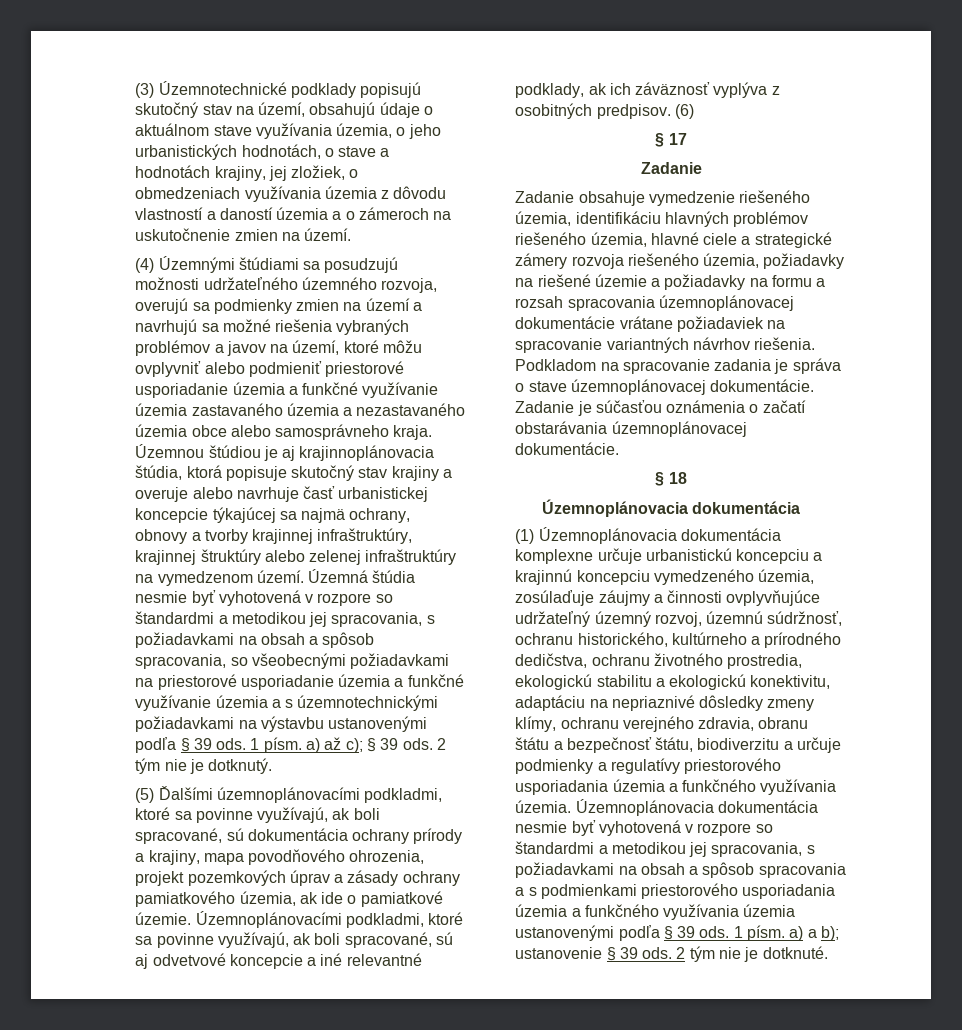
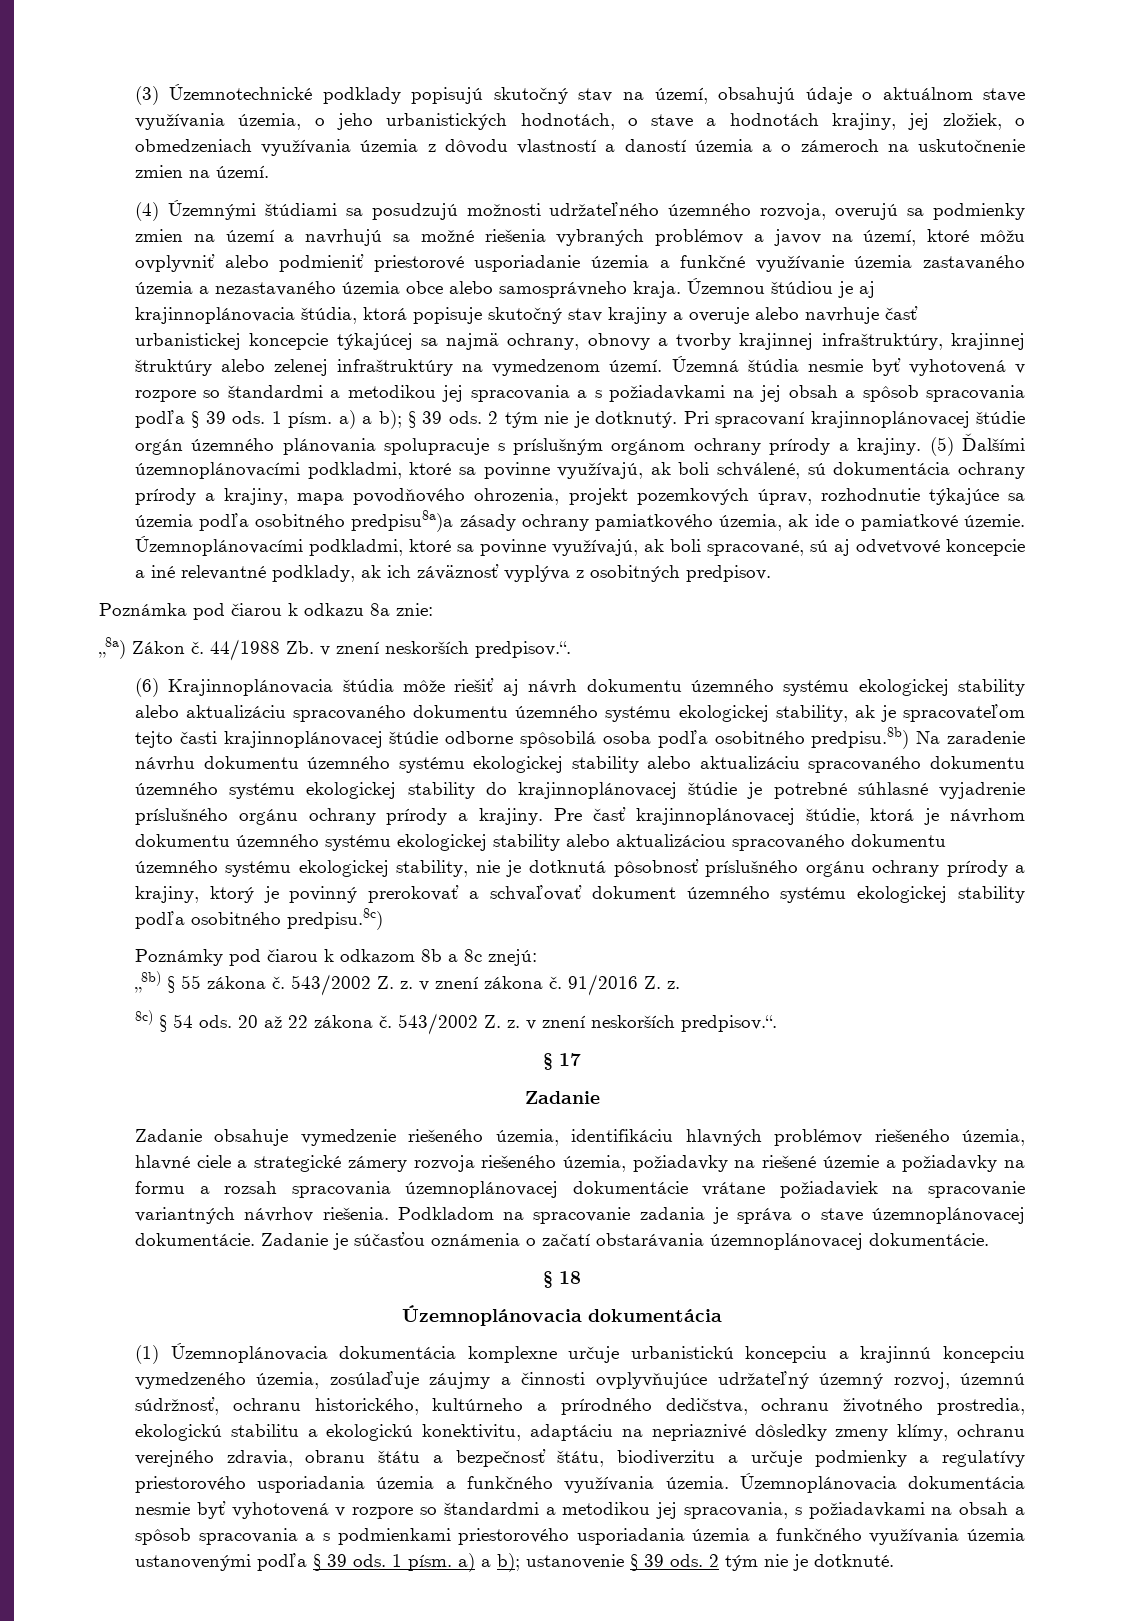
[331,612,435,627] [135,632,375,648] [135,653,450,669] [135,674,464,690] [135,695,439,711] [135,716,428,732] [135,737,363,753] spracovania, s požiadavkami na obsah a spôsob spracovania, so všeobecnými požiadavkami na priestorové usporiadanie územia a funkčné využívanie územia a s územnotechnickými požiadavkami na výstavbu ustanovenými podľa § 39 ods. 1 písm. a) až c); -> [470,385,1025,402] [134,410,402,429] spracovania a s požiadavkami na jej obsah a spôsob spracovania podľa § 39 ods. 1 písm. a) a b);
(273, 766) // -> [683,411,1025,428] [134,438,922,455] Pri spracovaní krajinnoplánovacej štúdie orgán územného plánovania spolupracuje s príslušným orgánom ochrany prírody a krajiny.
[135,828,223,844] spracované, -> [717,462,801,479] schválené,
[289,870,344,886] úprav a -> [757,488,1025,505] [134,510,454,532] úprav, rozhodnutie týkajúce sa územia podľa osobitného predpisu8a)a
[674,104,694,119] (6) -> [99,603,433,620] [99,637,571,661] [134,678,1025,697] [134,704,1025,722] [134,727,1026,749] [134,756,1025,773] [134,782,1025,799] [134,807,1025,825] [134,834,946,851] [134,859,1026,877] [134,885,1026,903] [134,908,383,930] [134,949,537,966] [134,971,680,996] [134,1010,777,1035] // Poznámka pod čiarou k odkazu 8a znie: // „8a) Zákon č. 44/1988 Zb. v znení neskorších predpisov.“. // (6) Krajinnoplánovacia štúdia môže riešiť aj návrh dokumentu územného systému ekologickej stability alebo aktualizáciu spracovaného dokumentu územného systému ekologickej stability, ak je spracovateľom tejto časti krajinnoplánovacej štúdie odborne spôsobilá osoba podľa osobitného predpisu.8b) Na zaradenie návrhu dokumentu územného systému ekologickej stability alebo aktualizáciu spracovaného dokumentu územného systému ekologickej stability do krajinnoplánovacej štúdie je potrebné súhlasné vyjadrenie príslušného orgánu ochrany prírody a krajiny. Pre časť krajinnoplánovacej štúdie, ktorá je návrhom dokumentu územného systému ekologickej stability alebo aktualizáciou spracovaného dokumentu územného systému ekologickej stability, nie je dotknutá pôsobnosť príslušného orgánu ochrany prírody a krajiny, ktorý je povinný prerokovať a schvaľovať dokument územného systému ekologickej stability podľa osobitného predpisu.8c) // Poznámky pod čiarou k odkazom 8b a 8c znejú: // „8b) § 55 zákona č. 543/2002 Z. z. v znení zákona č. 91/2016 Z. z. // 8c) § 54 ods. 20 až 22 zákona č. 543/2002 Z. z. v znení neskorších predpisov.“.

